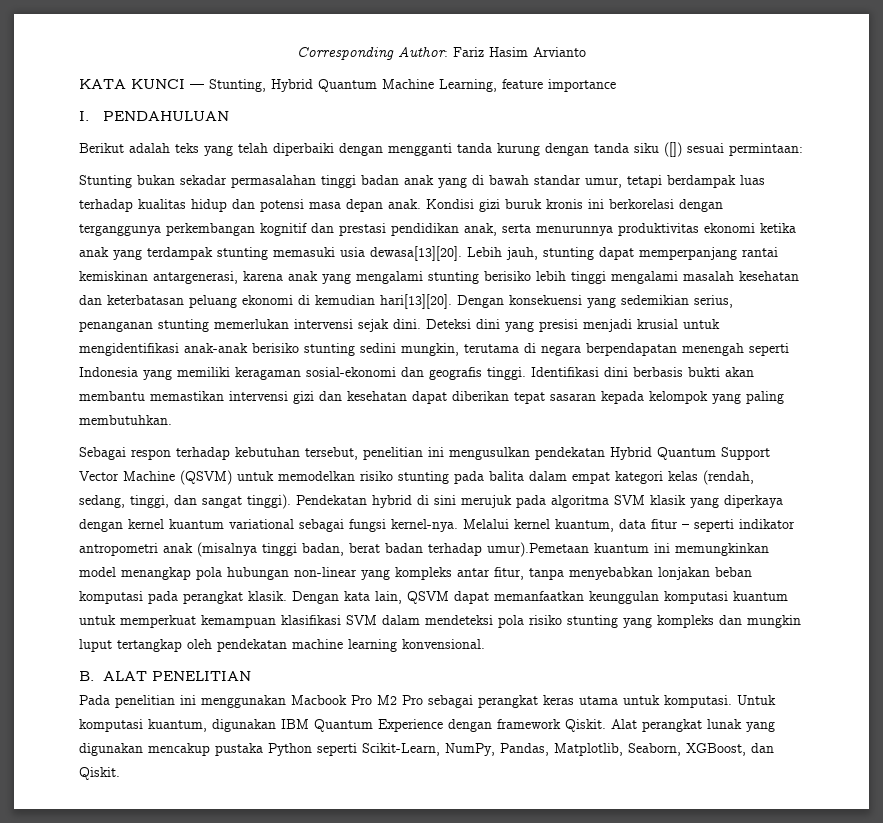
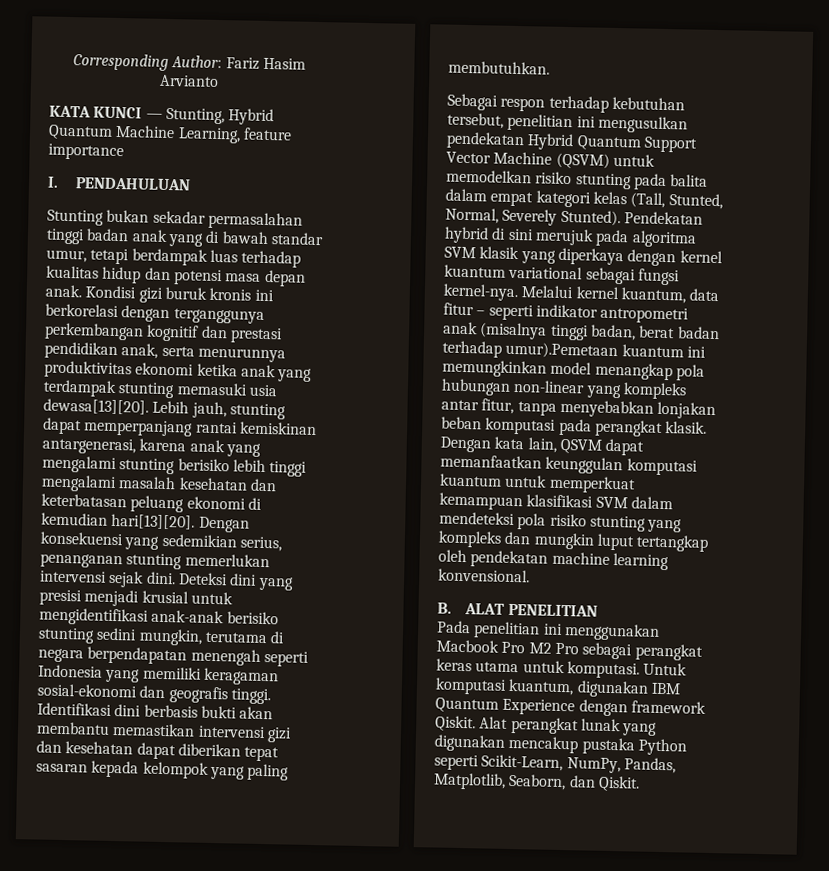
[79,142,803,157] // Berikut adalah teks yang telah diperbaiki dengan mengganti tanda kurung dengan tanda siku ([]) sesuai permintaan: -> (192, 184) none
[703,470,754,485] [79,494,291,509] (rendah, sedang, tinggi, dan sangat tinggi). -> [630,192,723,210] [445,207,621,227] (Tall, Stunted, Normal, Severely Stunted).
[686,743,746,756] XGBoost, -> (567, 782) none

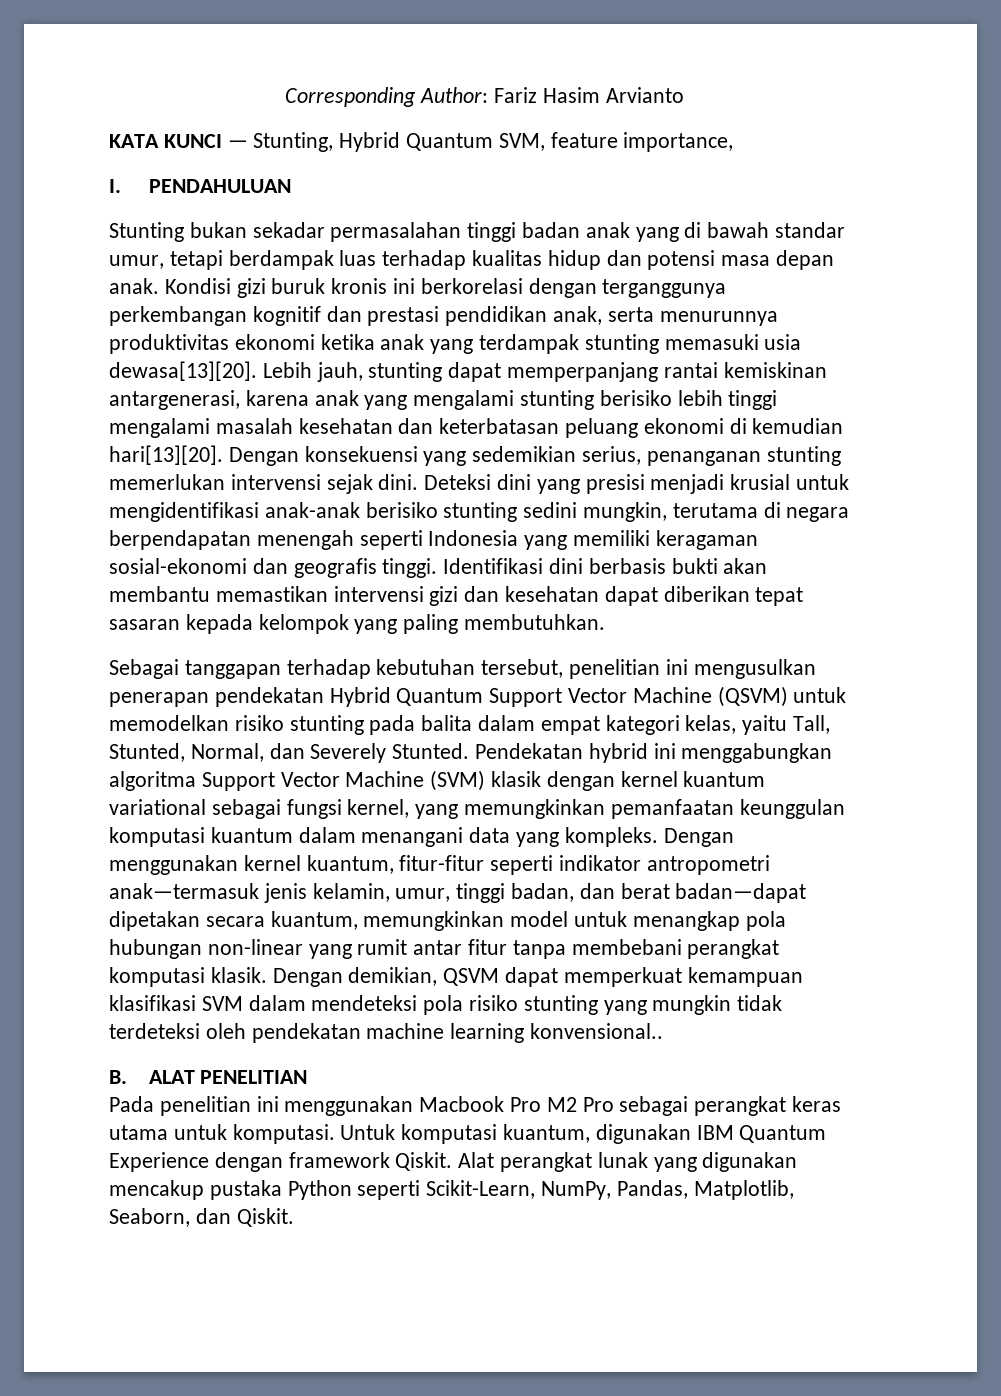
[115,124,292,144] [48,143,124,161] Machine Learning, feature importance -> [498,132,734,152] SVM, feature importance,
[500,97,546,112] respon -> [184,660,281,679] tanggapan
(688, 124) none -> [109,692,209,707] penerapan
[592,191,723,210] [445,207,703,227] [444,226,697,248] [444,246,624,266] kelas (Tall, Stunted, Normal, Severely Stunted). Pendekatan hybrid di sini merujuk pada algoritma SVM klasik yang diperkaya -> [685,715,831,735] [109,743,833,763] [109,770,542,791] kelas, yaitu Tall, Stunted, Normal, dan Severely Stunted. Pendekatan hybrid ini menggabungkan algoritma Support Vector Machine (SVM) klasik
[443,283,720,304] [443,302,690,324] [443,321,720,341] [442,340,706,360] kernel-nya. Melalui kernel kuantum, data fitur – seperti indikator antropometri anak (misalnya tinggi badan, berat badan terhadap umur).Pemetaan kuantum ini -> [347,799,845,819] [109,827,734,847] [109,855,770,875] [109,883,807,903] [109,911,358,931] kernel, yang memungkinkan pemanfaatan keunggulan komputasi kuantum dalam menangani data yang kompleks. Dengan menggunakan kernel kuantum, fitur-fitur seperti indikator antropometri anak—termasuk jenis kelamin, umur, tinggi badan, dan berat badan—dapat dipetakan secara kuantum,
(593, 368) none -> [574,911,628,927] untuk
[622,382,687,400] [441,398,717,420] [441,416,708,437] [440,436,645,456] [440,454,698,476] [440,473,548,488] kompleks antar fitur, tanpa menyebabkan lonjakan beban komputasi pada perangkat klasik. Dengan kata lain, QSVM dapat memanfaatkan keunggulan komputasi kuantum untuk -> [357,939,780,959] [109,967,559,987] rumit antar fitur tanpa membebani perangkat komputasi klasik. Dengan demikian, QSVM dapat
[438,530,710,552] kompleks dan mungkin luput tertangkap -> [652,995,783,1015] [109,1023,200,1039] mungkin tidak terdeteksi
[438,568,530,583] konvensional. -> [530,1023,664,1039] konvensional..

